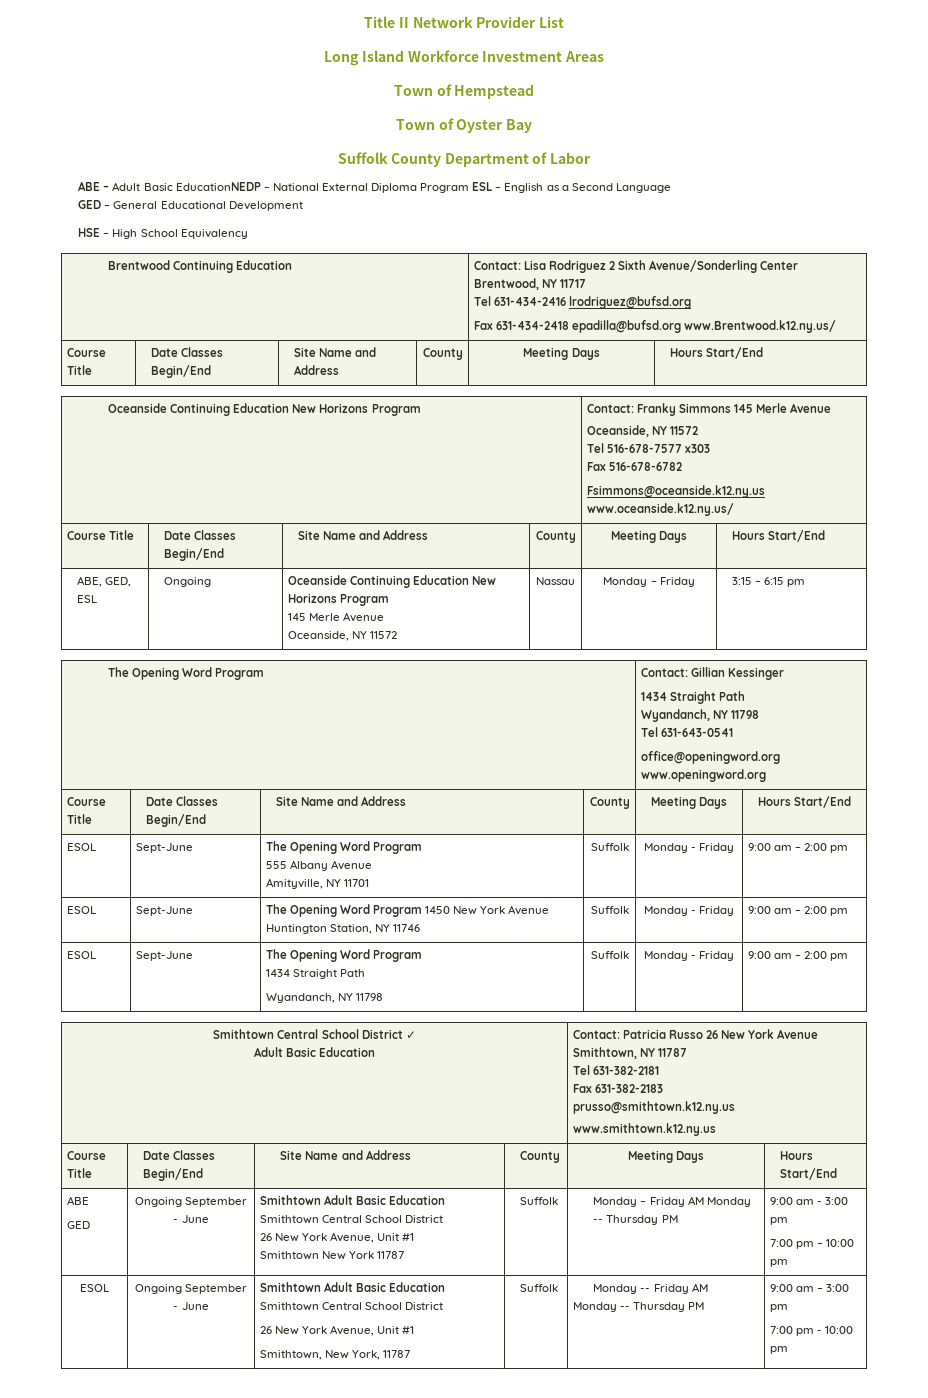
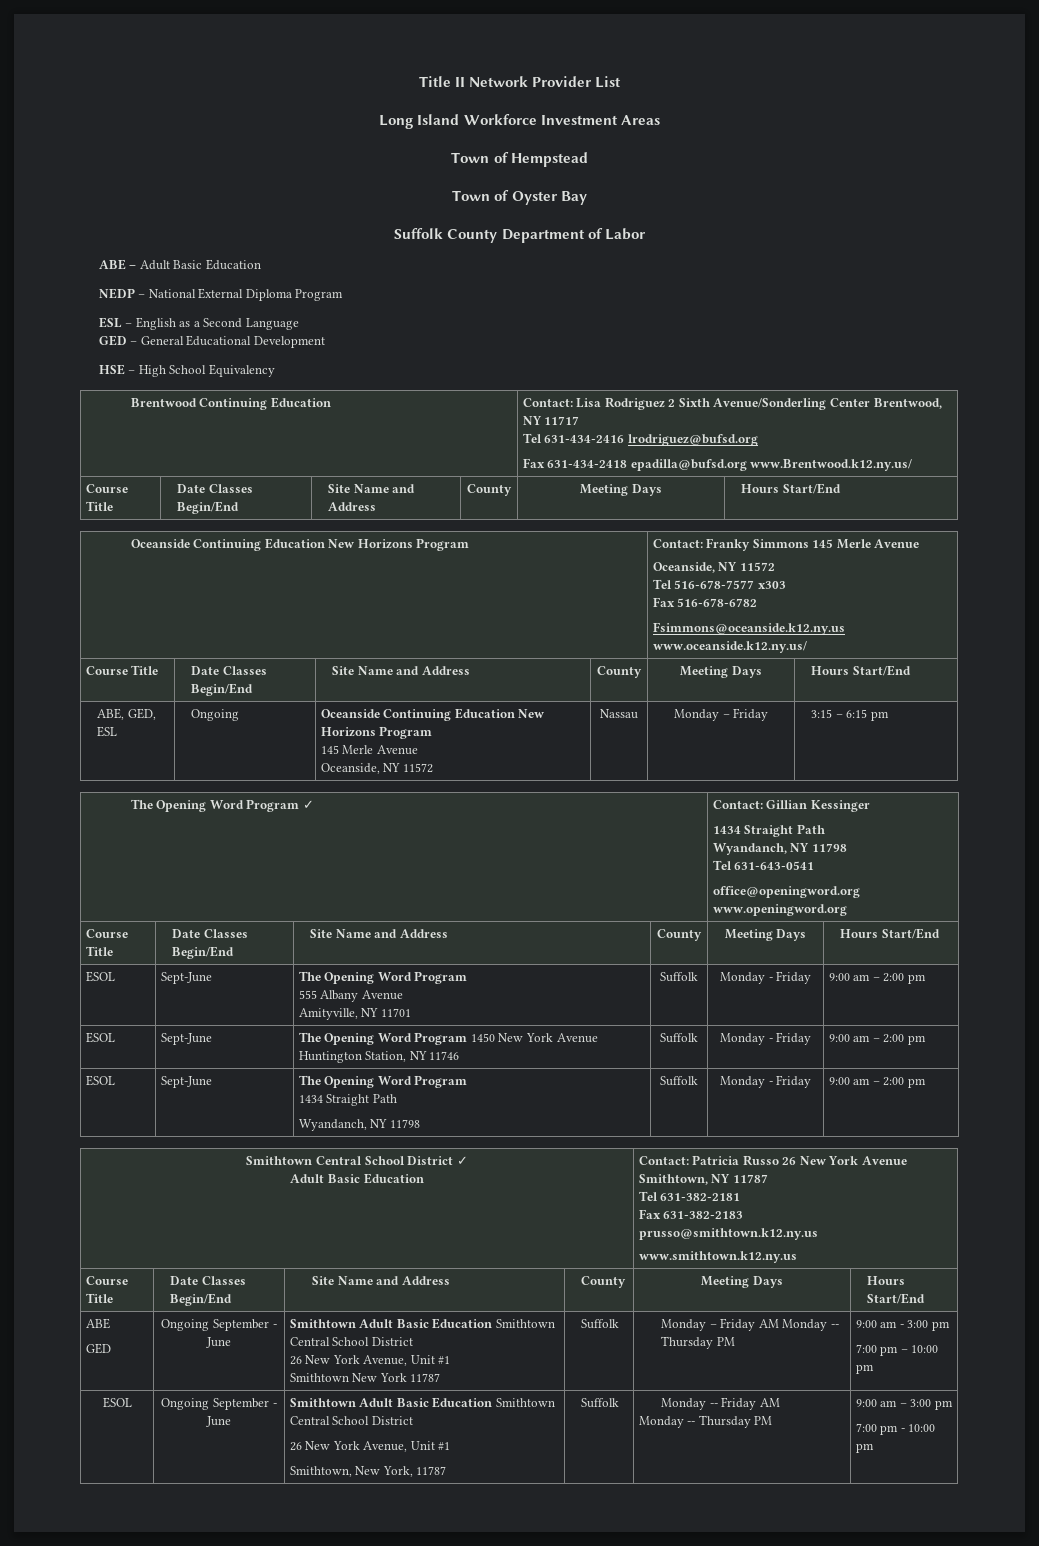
[175,182,261,191] EducationNEDP -> [205,259,261,270] [98,288,135,299] Education // NEDP
(470, 188) none -> (344, 295) //
(265, 674) none -> [302,800,314,809] ✓

